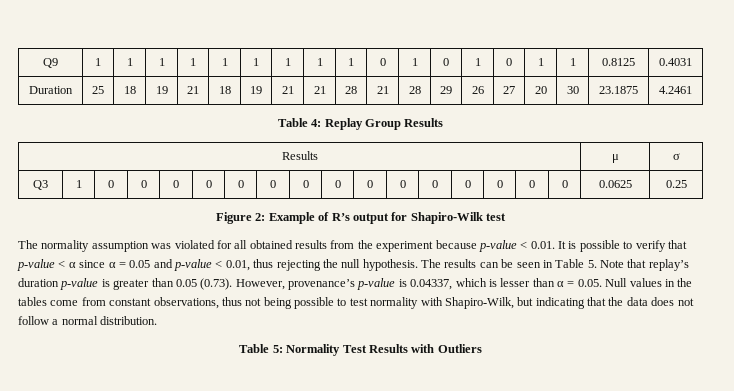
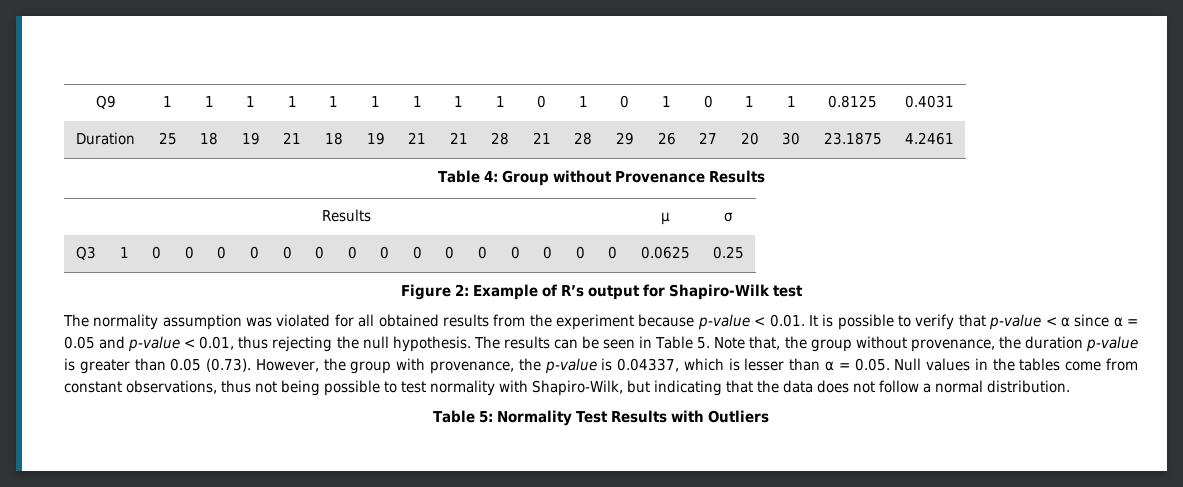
[324,118,401,130] Replay Group -> [501,170,705,186] Group without Provenance
[627,259,689,271] that replay’s -> [749,336,1021,352] that, the group without provenance, the
[288,279,355,290] provenance’s -> [323,358,541,374] the group with provenance, the

